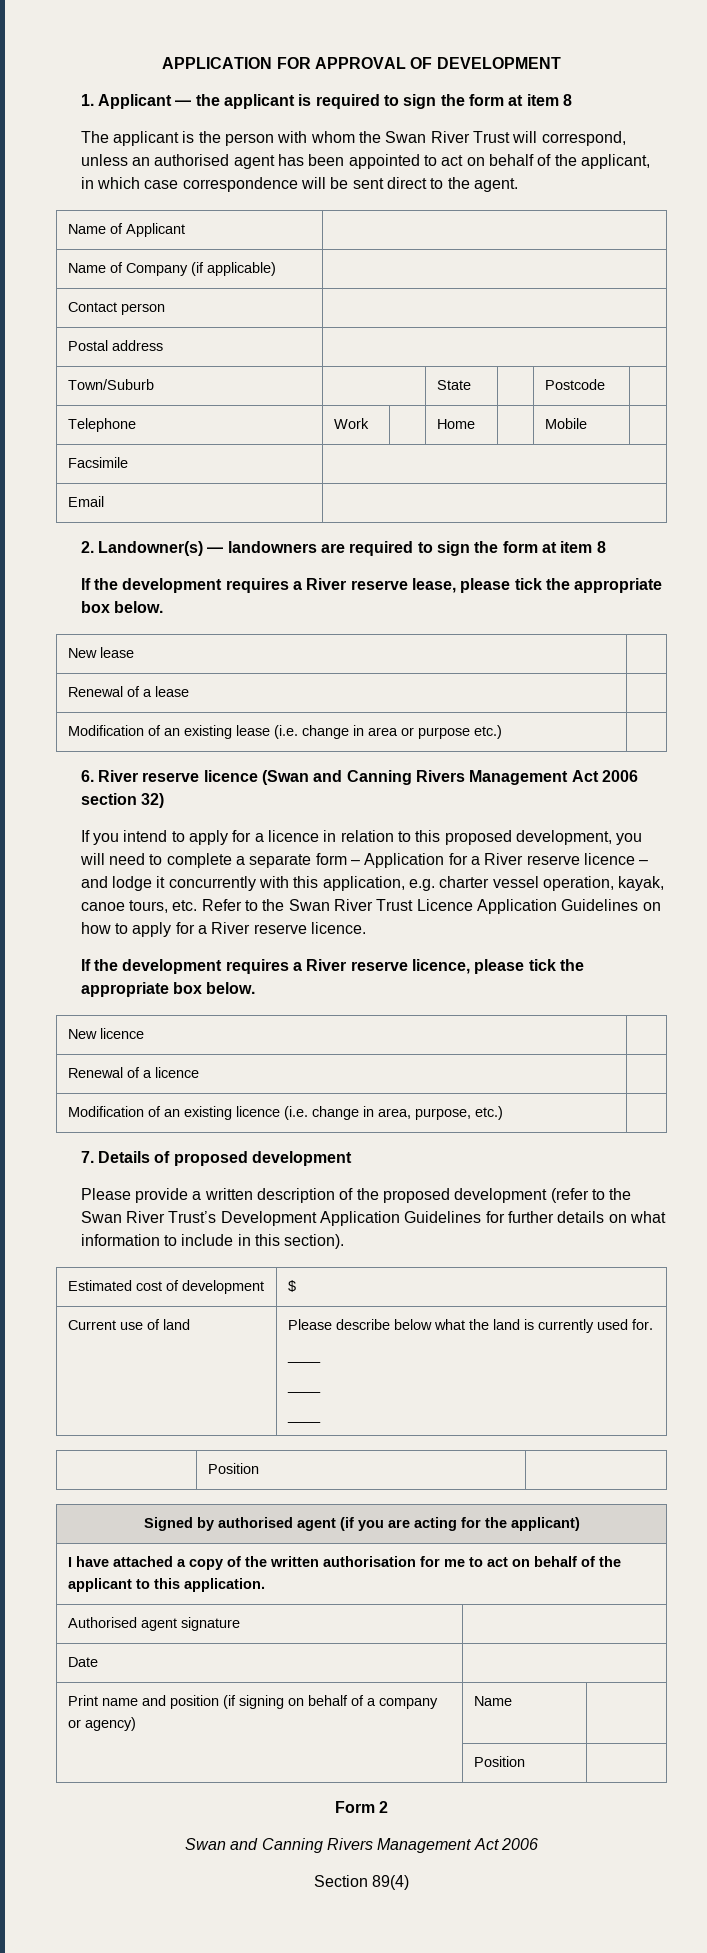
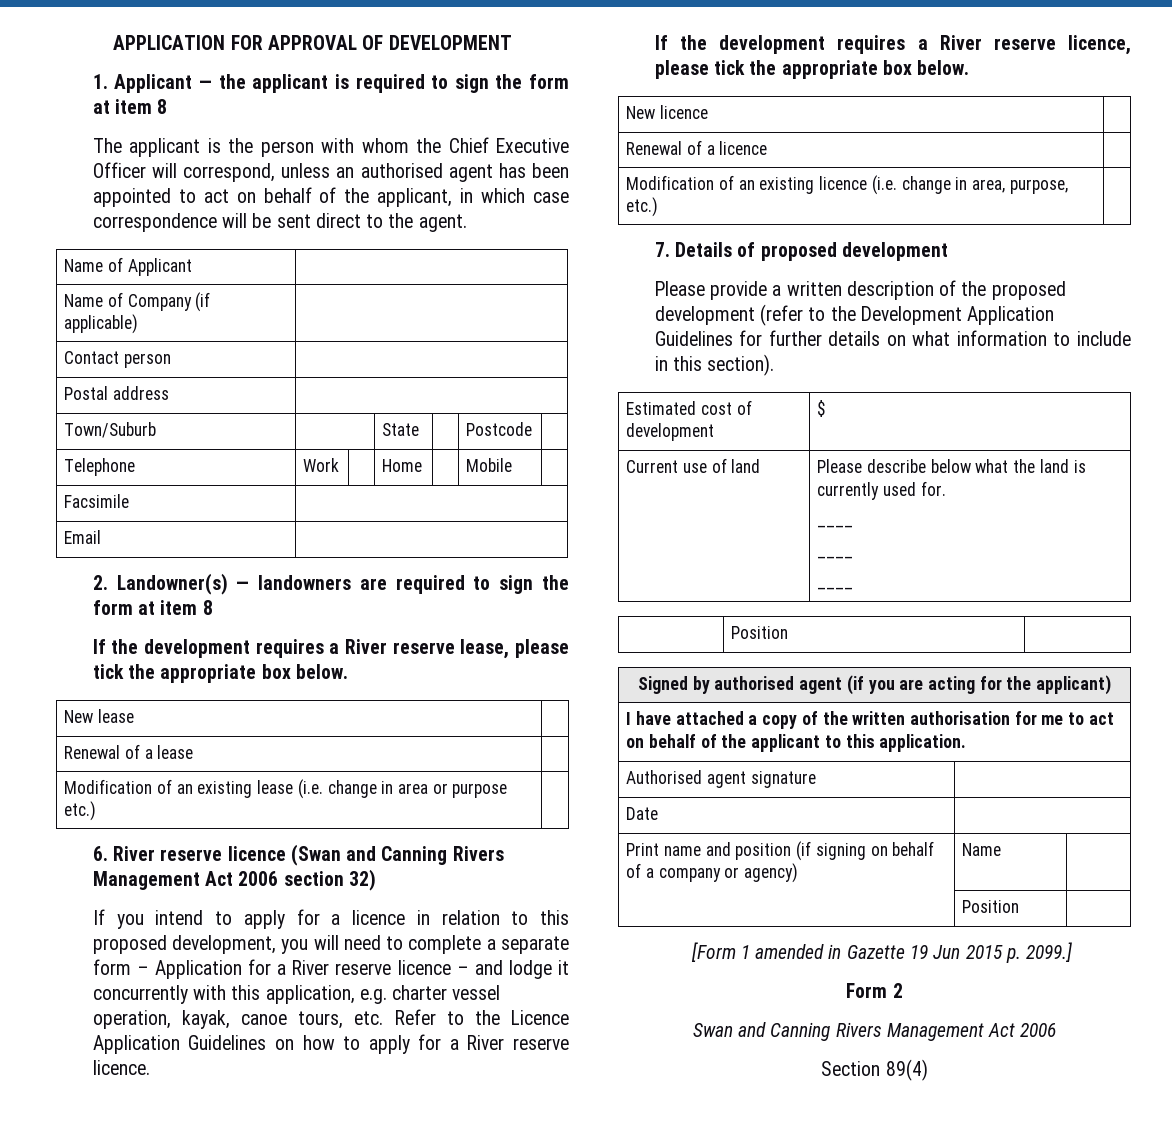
[385,131,510,143] Swan River Trust -> [448,137,569,153] [92,162,146,178] Chief Executive Officer
[288,899,414,911] Swan River Trust -> (500, 1017) none
[80,1211,217,1223] Swan River Trust’s -> (856, 313) none
(526, 1761) none -> [690,942,1073,963] // [Form 1 amended in Gazette 19 Jun 2015 p. 2099.]

